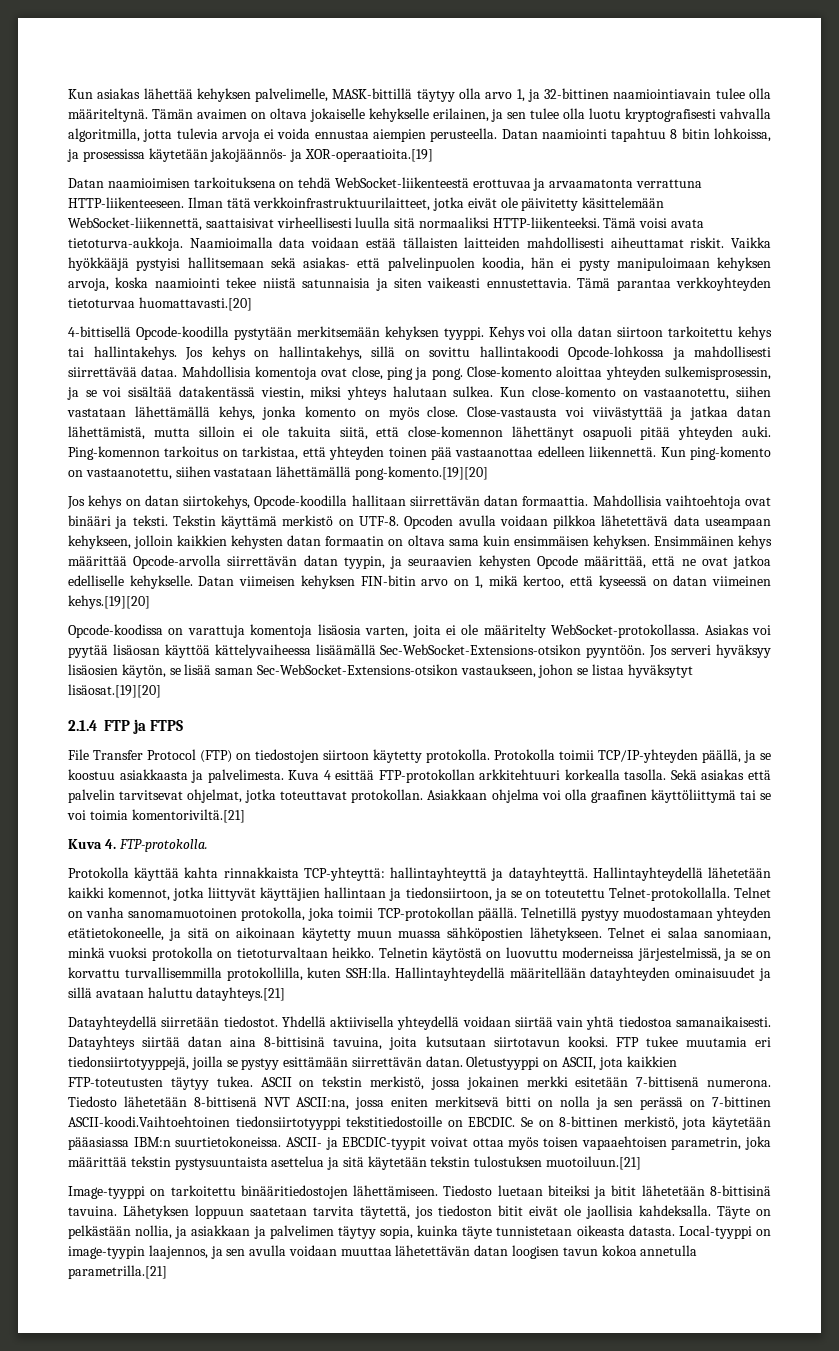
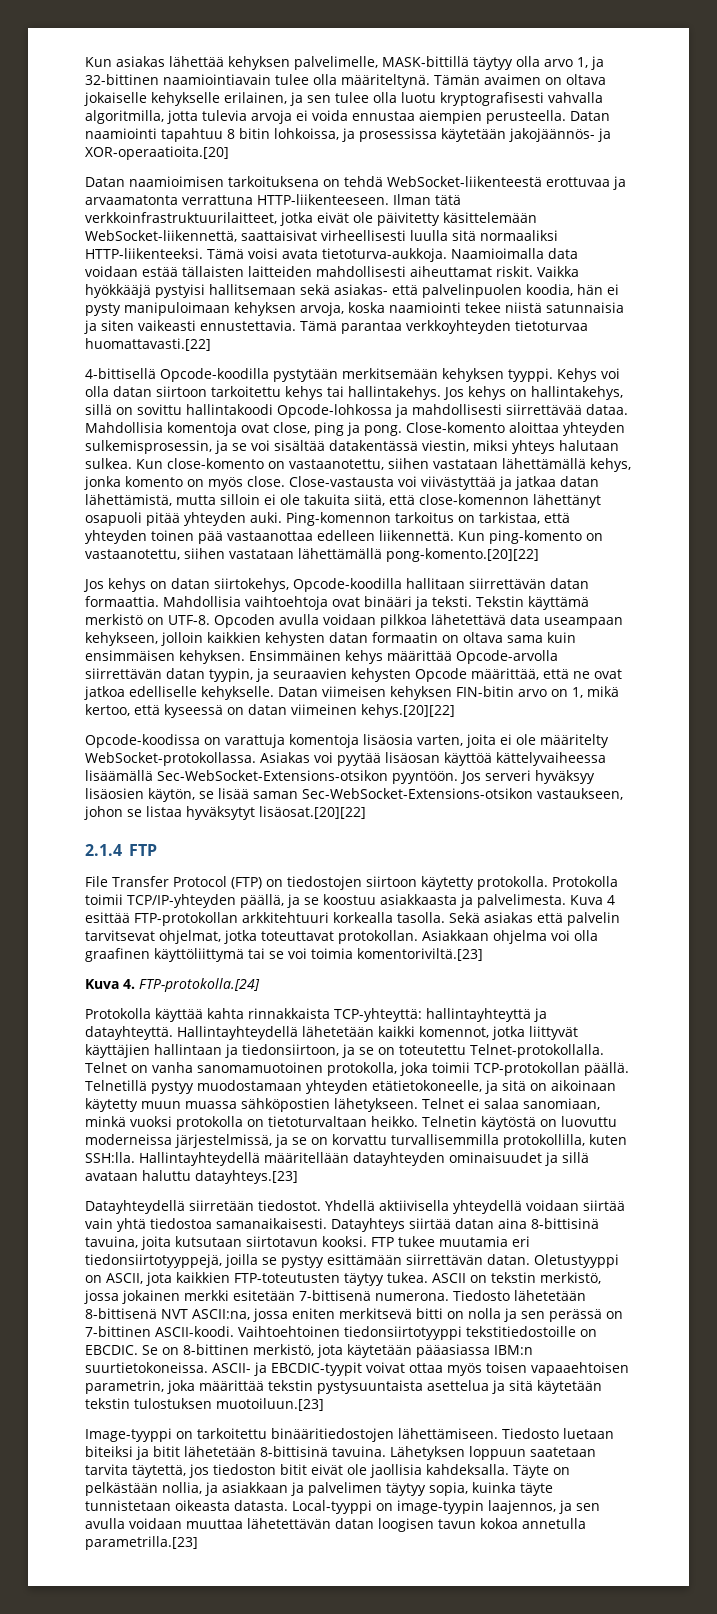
[304,149,433,162] XOR-operaatioita.[19] -> [85,146,229,160] XOR-operaatioita.[20]
[138,297,252,311] huomattavasti.[20] -> [85,338,211,351] huomattavasti.[22]
[354,466,488,480] pong-komento.[19][20] -> [386,548,539,562] pong-komento.[20][22]
[68,595,150,609] kehys.[19][20] -> [361,704,455,718] kehys.[20][22]
[68,684,161,698] lisäosat.[19][20] -> [259,806,366,819] lisäosat.[20][22]
[132,719,183,734] ja FTPS -> (157, 850) none
[131,809,245,823] komentoriviltä.[21] -> [357,948,483,961] komentoriviltä.[23]
[118,839,208,852] FTP-protokolla. -> [139,978,260,992] FTP-protokolla.[24]
[196,987,286,1001] datayhteys.[21] -> [195,1170,298,1184] datayhteys.[23]
[68,1116,230,1127] ASCII-koodi.Vaihtoehtoinen -> [155,1326,340,1337] ASCII-koodi. Vaihtoehtoinen
[546,1156,642,1170] muotoiluun.[21] -> [216,1398,324,1411] muotoiluun.[23]
[68,1265,167,1279] parametrilla.[21] -> [85,1536,198,1550] parametrilla.[23]

